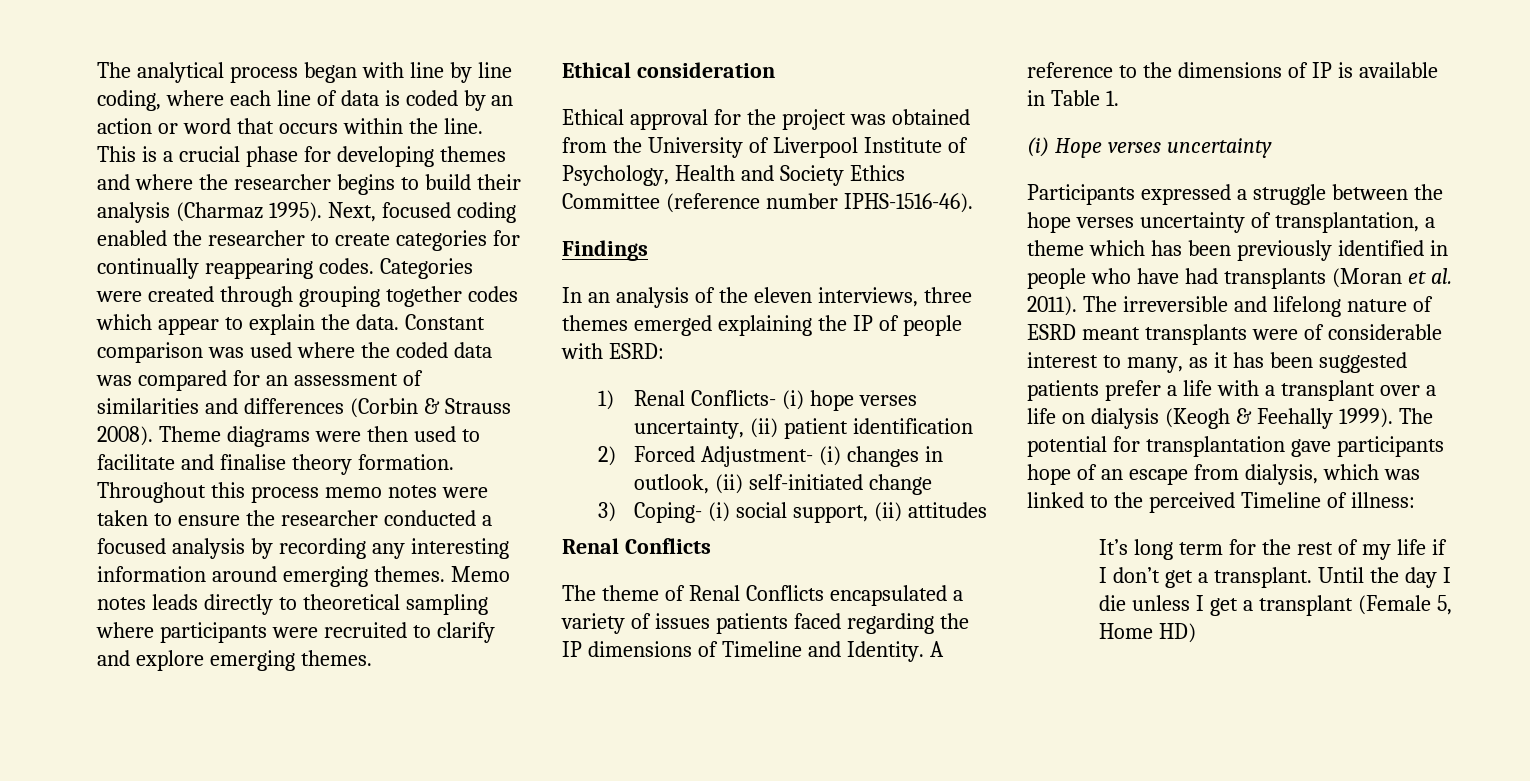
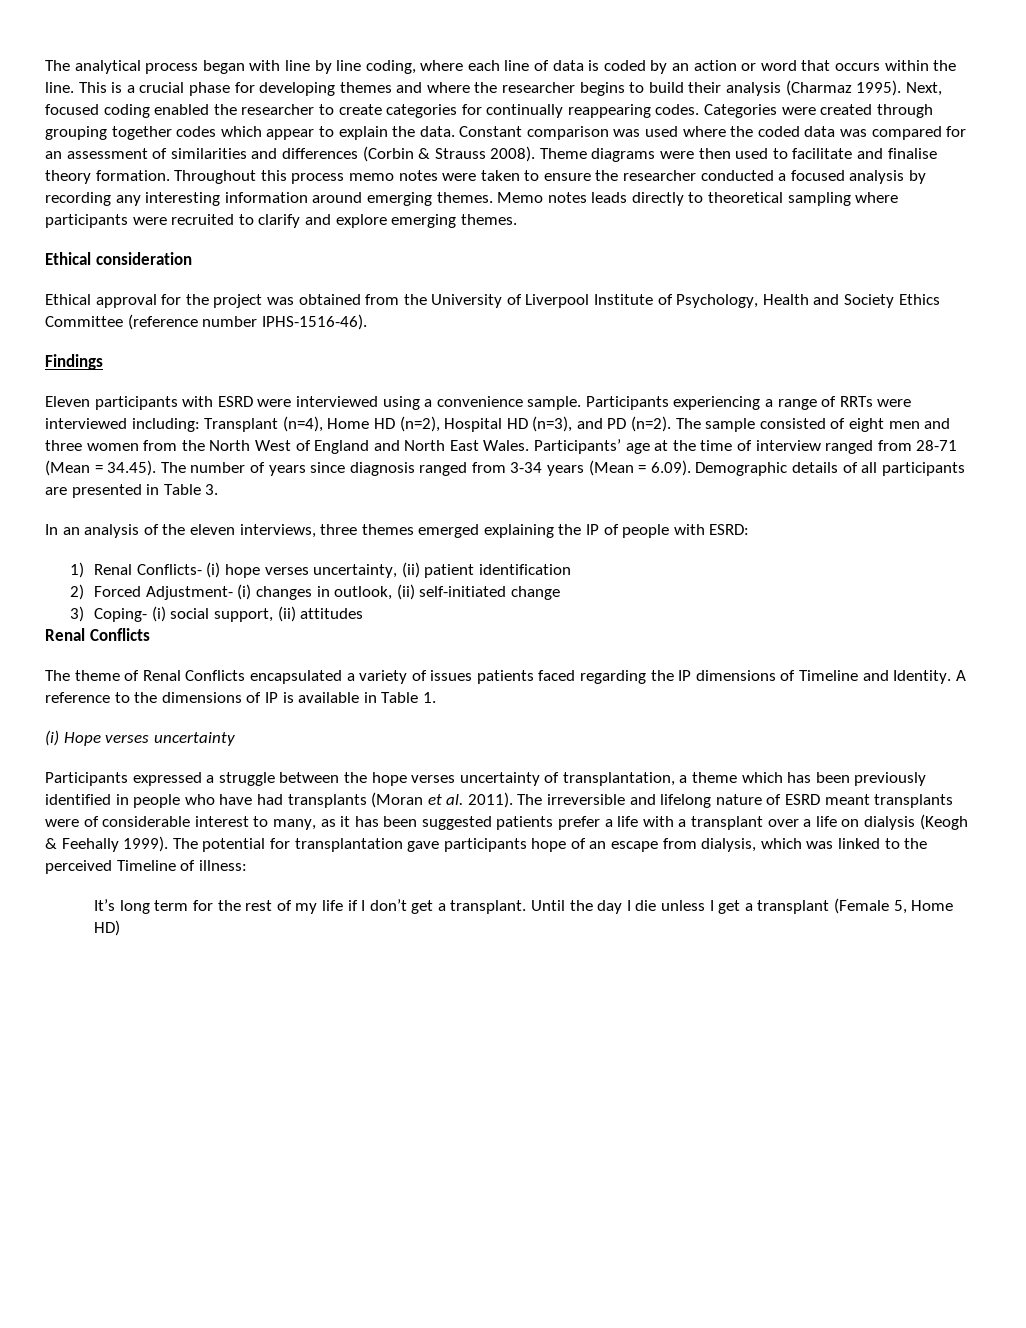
(648, 250) none -> [45,396,912,410] [45,416,951,432] [45,439,958,454] [45,460,965,476] [45,484,219,498] // Eleven participants with ESRD were interviewed using a convenience sample. Participants experiencing a range of RRTs were interviewed including: Transplant (n=4), Home HD (n=2), Hospital HD (n=3), and PD (n=2). The sample consisted of eight men and three women from the North West of England and North East Wales. Participants’ age at the time of interview ranged from 28-71 (Mean = 34.45). The number of years since diagnosis ranged from 3-34 years (Mean = 6.09). Demographic details of all participants are presented in Table 3.

